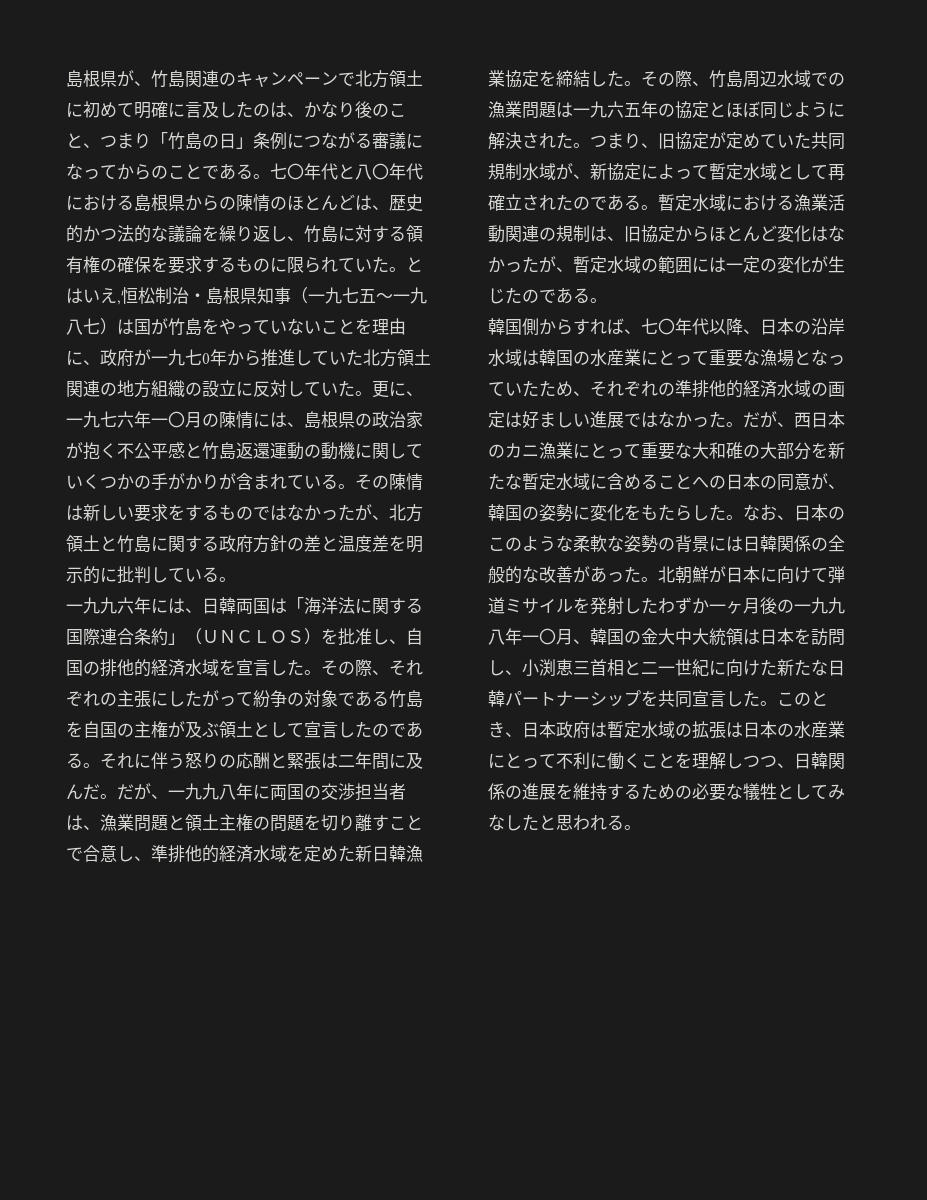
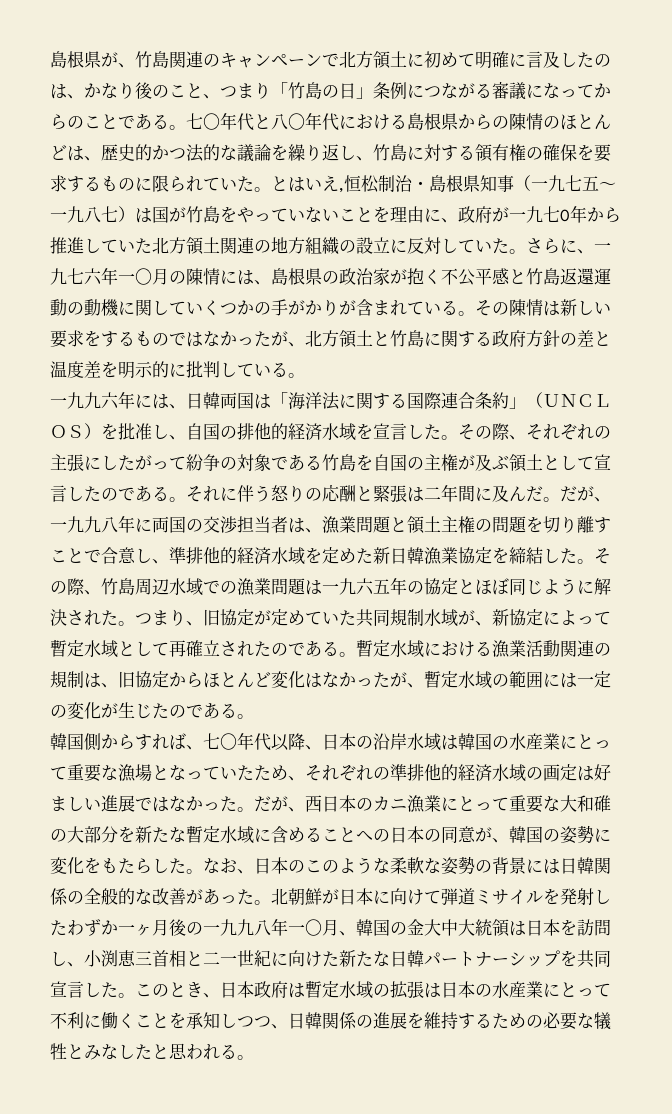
[372,381,389,398] 更 -> [526,238,560,254] さら
[692,752,726,770] 理解 -> [186,1012,220,1029] 承知
[794,784,828,800] して -> (84, 1051) none

